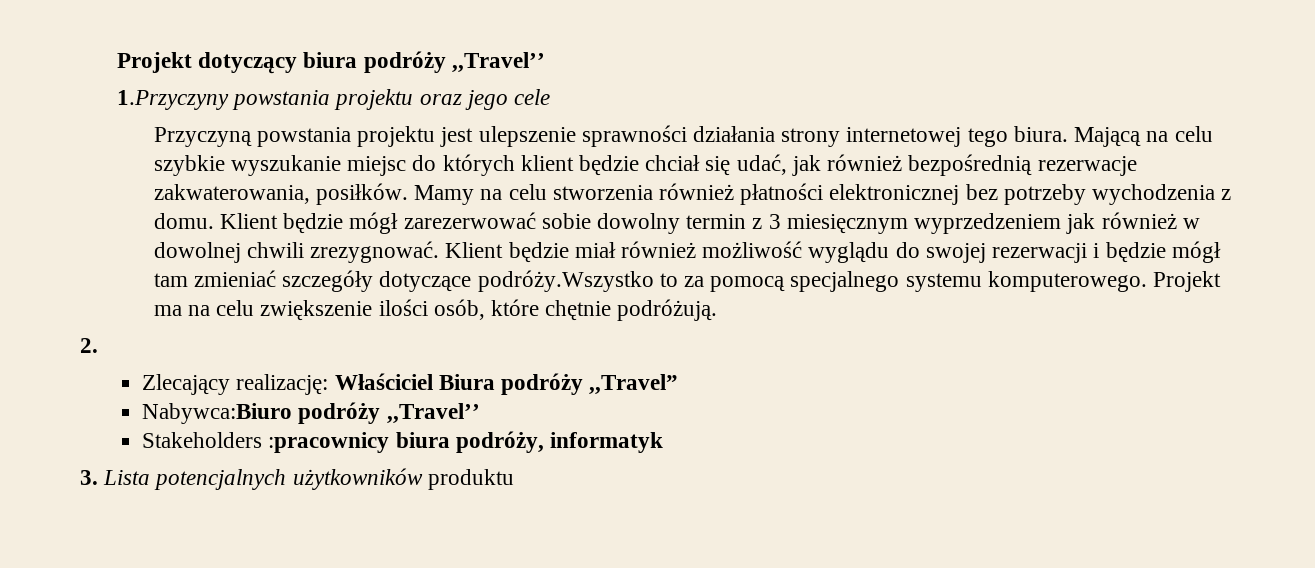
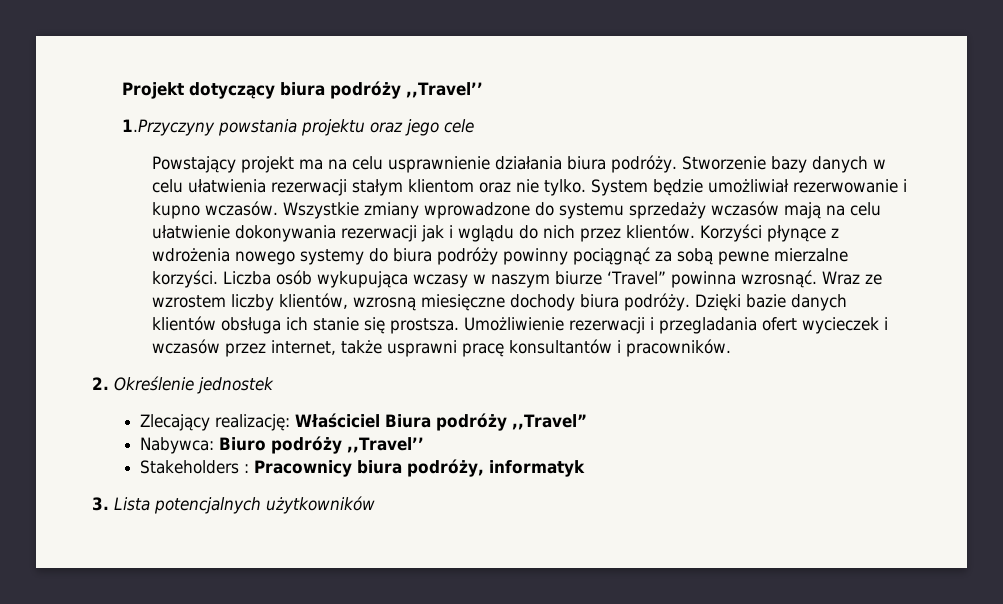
[153,125,1213,147] [153,154,1137,176] [153,183,1232,205] [153,212,1200,234] [153,241,1221,263] [153,270,1222,292] [153,299,718,321] Przyczyną powstania projektu jest ulepszenie sprawności działania strony internetowej tego biura. Mającą na celu szybkie wyszukanie miejsc do których klient będzie chciał się udać, jak również bezpośrednią rezerwacje zakwaterowania, posiłków. Mamy na celu stworzenia również płatności elektronicznej bez potrzeby wychodzenia z domu. Klient będzie mógł zarezerwować sobie dowolny termin z 3 miesięcznym wyprzedzeniem jak również w dowolnej chwili zrezygnować. Klient będzie miał również możliwość wyglądu do swojej rezerwacji i będzie mógł tam zmieniać szczegóły dotyczące podróży.Wszystko to za pomocą specjalnego systemu komputerowego. Projekt ma na celu zwiększenie ilości osób, które chętnie podróżują. -> [152,155,887,173] [152,179,908,196] [152,201,882,219] [152,224,840,242] [152,247,849,265] [152,270,883,288] [152,293,848,311] [152,316,889,334] [152,339,732,357] Powstający projekt ma na celu usprawnienie działania biura podróży. Stworzenie bazy danych w celu ułatwienia rezerwacji stałym klientom oraz nie tylko. System będzie umożliwiał rezerwowanie i kupno wczasów. Wszystkie zmiany wprowadzone do systemu sprzedaży wczasów mają na celu ułatwienie dokonywania rezerwacji jak i wglądu do nich przez klientów. Korzyści płynące z wdrożenia nowego systemy do biura podróży powinny pociągnąć za sobą pewne mierzalne korzyści. Liczba osób wykupująca wczasy w naszym biurze ‘Travel” powinna wzrosnąć. Wraz ze wzrostem liczby klientów, wzrosną miesięczne dochody biura podróży. Dzięki bazie danych klientów obsługa ich stanie się prostsza. Umożliwienie rezerwacji i przegladania ofert wycieczek i wczasów przez internet, także usprawni pracę konsultantów i pracowników.
(98, 345) none -> [114,376,274,394] Określenie jednostek
[142,403,293,424] Nabywca:Biuro -> [140,437,267,454] Nabywca: Biuro
[268,432,390,453] :pracownicy -> [244,460,353,477] : Pracownicy
[427,469,514,490] produktu -> (375, 505) none

